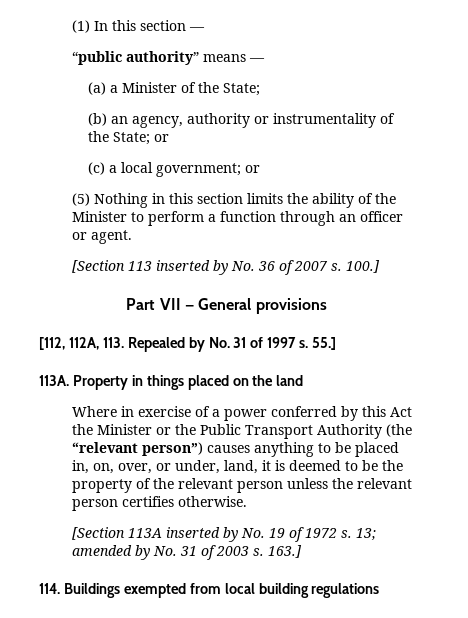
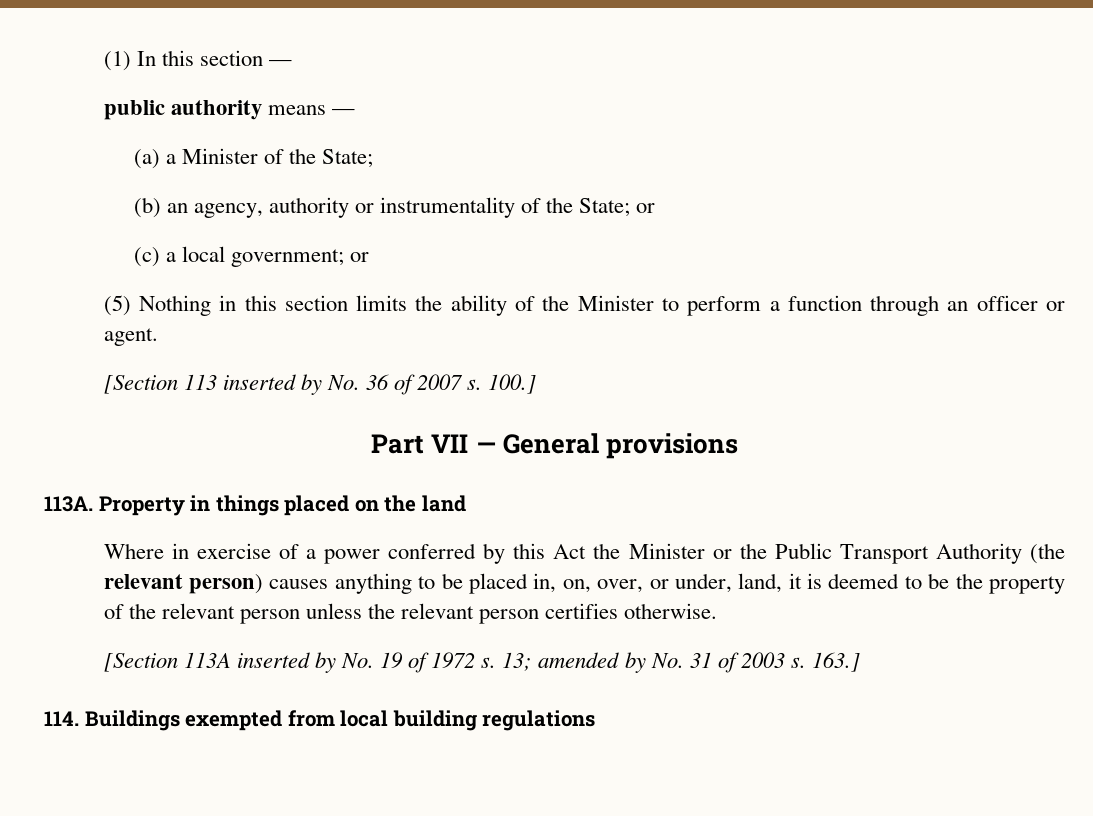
[71,51,199,65] “public authority” -> [103,100,262,120] public authority
[39,337,337,352] // [112, 112A, 113. Repealed by No. 31 of 1997 s. 55.] -> (738, 446) none
[71,442,203,456] “relevant person”) -> [103,574,264,594] relevant person)

